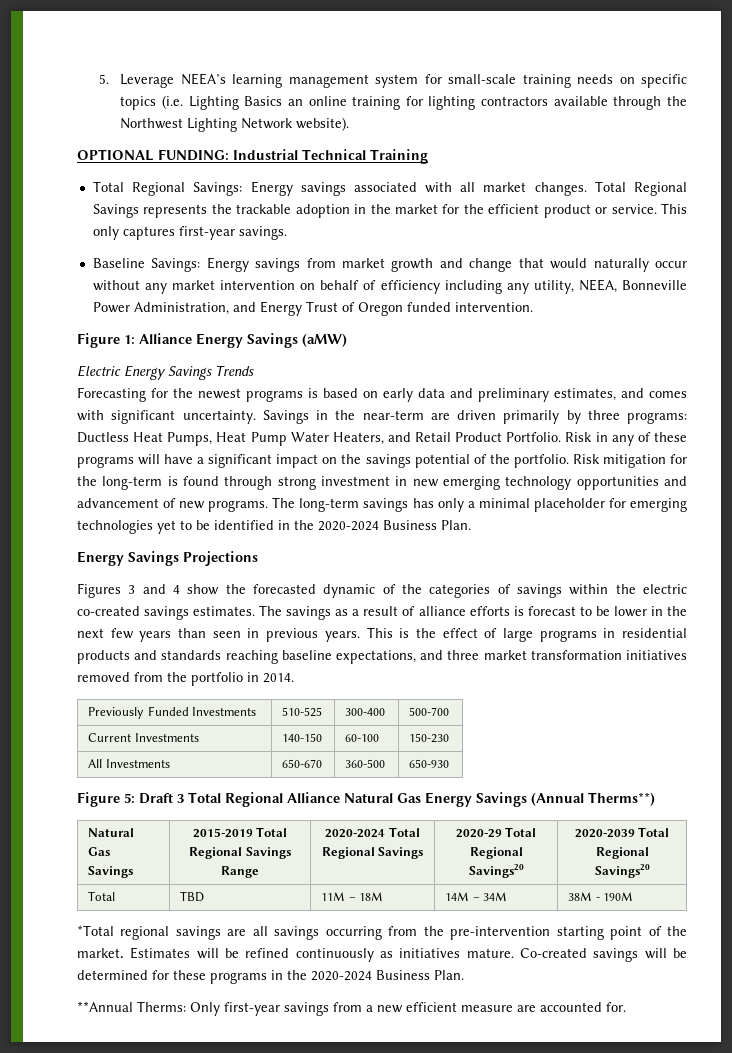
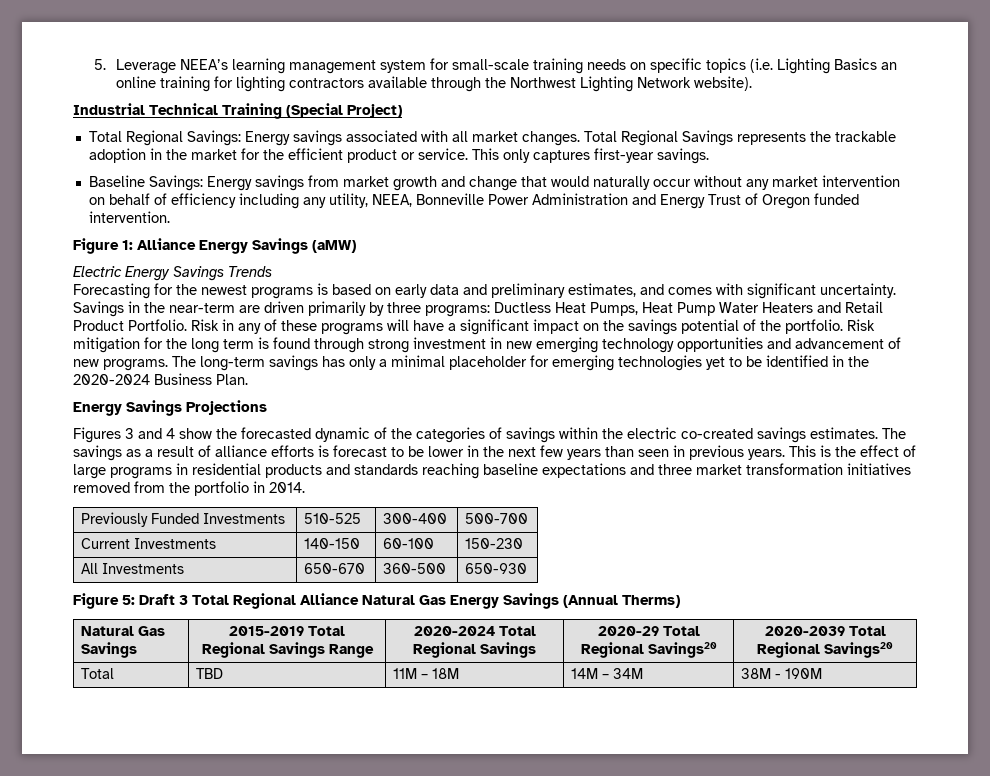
[77,149,229,161] OPTIONAL FUNDING: -> (752, 83) none
(428, 156) none -> [286,103,402,118] (Special Project)
[133,302,229,315] Administration, -> [531,193,628,205] Administration
[332,432,384,445] Heaters, -> [762,302,813,313] Heaters
[102,476,163,490] long-term -> [191,338,254,353] long term
[336,650,416,664] expectations, -> [542,463,626,478] expectations
[588,792,655,806] Therms**) -> [622,595,680,608] Therms)
[77,925,687,940] [77,947,688,962] [77,970,464,984] [77,1001,626,1016] // *Total regional savings are all savings occurring from the pre-intervention starting point of the market. Estimates will be refined continuously as initiatives mature. Co-created savings will be determined for these programs in the 2020-2024 Business Plan. // **Annual Therms: Only first-year savings from a new efficient measure are accounted for. -> (823, 673) none

